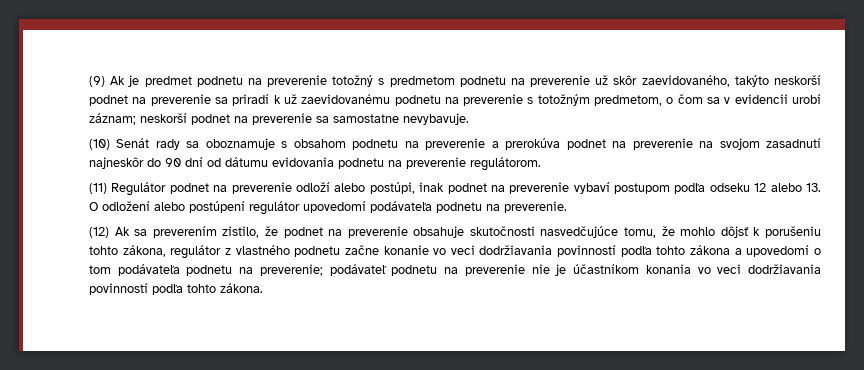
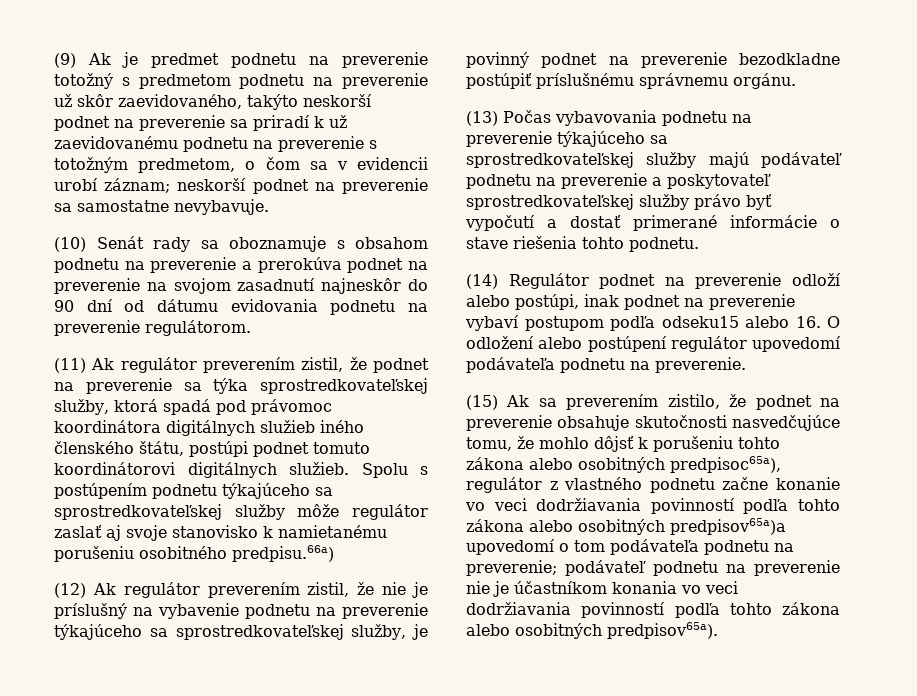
(107, 188) none -> [91,357,429,373] [54,378,428,394] [54,399,332,415] [54,420,364,436] [54,441,370,457] [54,462,428,478] [54,483,333,499] [54,504,428,520] [54,525,387,541] [54,545,334,562] [54,582,428,598] [54,603,428,619] [54,624,428,640] [466,52,840,68] [466,73,796,89] [466,110,752,126] [466,131,668,147] [466,152,842,168] [466,173,771,189] [466,194,772,210] [465,215,840,231] [466,236,699,252] [466,274,498,289] Ak regulátor preverením zistil, že podnet na preverenie sa týka sprostredkovateľskej služby, ktorá spadá pod právomoc koordinátora digitálnych služieb iného členského štátu, postúpi podnet tomuto koordinátorovi digitálnych služieb. Spolu s postúpením podnetu týkajúceho sa sprostredkovateľskej služby môže regulátor zaslať aj svoje stanovisko k namietanému porušeniu osobitného predpisu.66a) // (12) Ak regulátor preverením zistil, že nie je príslušný na vybavenie podnetu na preverenie týkajúceho sa sprostredkovateľskej služby, je povinný podnet na preverenie bezodkladne postúpiť príslušnému správnemu orgánu. // (13) Počas vybavovania podnetu na preverenie týkajúceho sa sprostredkovateľskej služby majú podávateľ podnetu na preverenie a poskytovateľ sprostredkovateľskej služby právo byť vypočutí a dostať primerané informácie o stave riešenia tohto podnetu. // (14)
[709,183,822,192] odseku 12 alebo 13. -> [661,316,821,328] odseku15 alebo 16.
[89,227,109,238] (12) -> [466,395,498,410] (15)
[122,245,166,257] zákona, -> [466,456,781,473] zákona alebo osobitných predpisoc65a),
[734,248,742,255] a -> [529,518,786,535] alebo osobitných predpisov65a)a
[220,283,263,293] zákona. -> [782,602,840,615] [466,622,718,639] zákona alebo osobitných predpisov65a).

